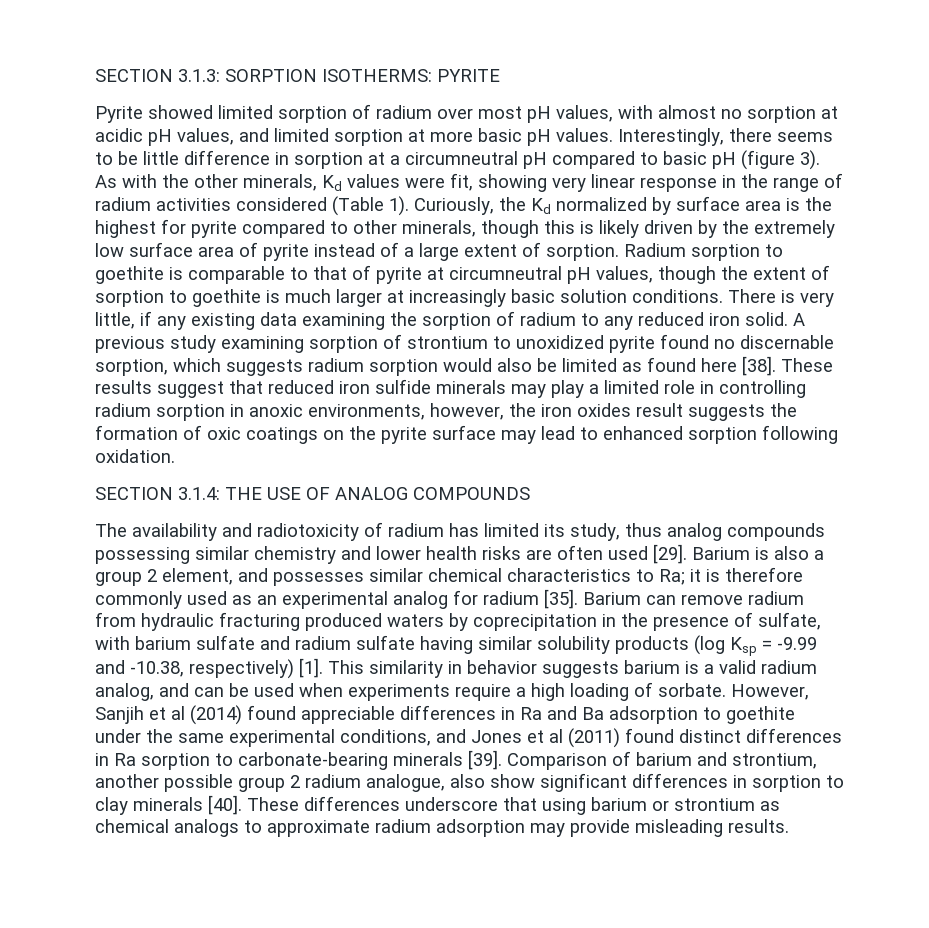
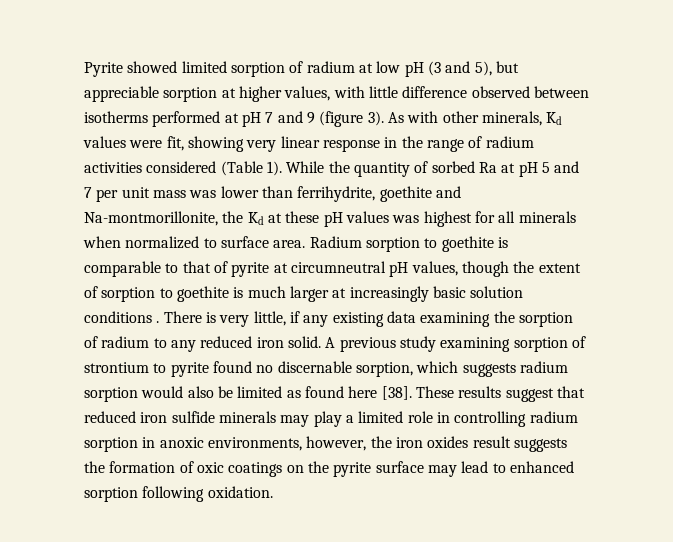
[95,69,500,82] SECTION 3.1.3: SORPTION ISOTHERMS: PYRITE // -> (84, 69) none
[437,105,838,123] [95,128,833,146] [95,150,736,169] over most pH values, with almost no sorption at acidic pH values, and limited sorption at more basic pH values. Interestingly, there seems to be little difference in sorption at a circumneutral pH compared to basic pH -> [358,61,519,77] [84,86,589,102] [84,111,315,127] at low pH (3 and 5), but appreciable sorption at higher values, with little difference observed between isotherms performed at pH 7 and 9
[162,174,189,188] the -> (439, 117) none
[414,196,832,215] [95,219,835,238] [95,242,619,261] Curiously, the Kd normalized by surface area is the highest for pyrite compared to other minerals, though this is likely driven by the extremely low surface area of pyrite instead of a large extent of sorption. -> [286,161,580,177] [84,186,461,202] [84,211,576,227] [83,236,306,249] While the quantity of sorbed Ra at pH 5 and 7 per unit mass was lower than ferrihydrite, goethite and Na-montmorillonite, the Kd at these pH values was highest for all minerals when normalized to surface area.
[632,289,723,303] conditions. -> [84,311,160,323] conditions .
[516,335,604,349] unoxidized -> (167, 368) none
[95,487,530,500] [95,522,825,541] [95,544,824,564] [95,567,803,586] [95,589,804,609] [95,612,821,631] [95,635,817,656] [95,658,817,679] [95,682,809,701] [95,705,795,725] [95,728,842,748] [95,750,817,770] [95,773,844,792] [95,795,780,815] [95,819,789,837] // SECTION 3.1.4: THE USE OF ANALOG COMPOUNDS // The availability and radiotoxicity of radium has limited its study, thus analog compounds possessing similar chemistry and lower health risks are often used [29]. Barium is also a group 2 element, and possesses similar chemical characteristics to Ra; it is therefore commonly used as an experimental analog for radium [35]. Barium can remove radium from hydraulic fracturing produced waters by coprecipitation in the presence of sulfate, with barium sulfate and radium sulfate having similar solubility products (log Ksp = -9.99 and -10.38, respectively) [1]. This similarity in behavior suggests barium is a valid radium analog, and can be used when experiments require a high loading of sorbate. However, Sanjih et al (2014) found appreciable differences in Ra and Ba adsorption to goethite under the same experimental conditions, and Jones et al (2011) found distinct differences in Ra sorption to carbonate-bearing minerals [39]. Comparison of barium and strontium, another possible group 2 radium analogue, also show significant differences in sorption to clay minerals [40]. These differences underscore that using barium or strontium as chemical analogs to approximate radium adsorption may provide misleading results. -> (273, 492) none

